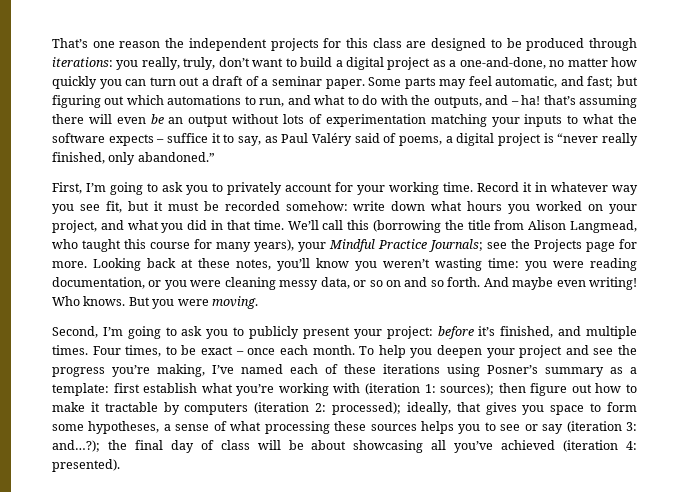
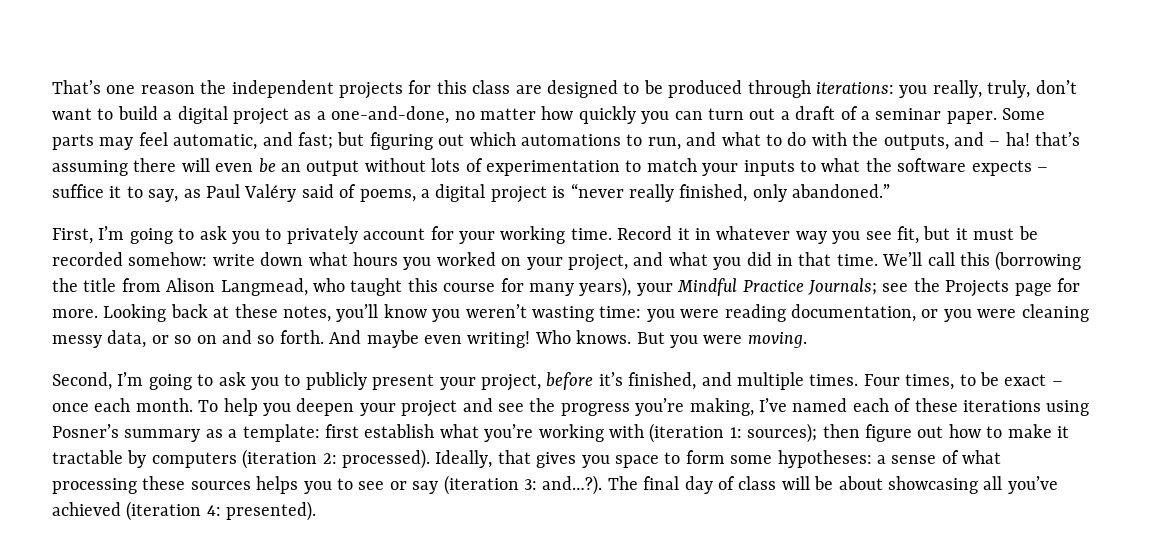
[430,114,487,127] matching -> [625,158,697,172] to match
[386,326,433,339] project: -> [481,374,541,391] project,
[332,402,451,415] processed); ideally, -> [342,449,493,469] processed). Ideally,
[88,421,160,434] hypotheses, -> [777,450,872,468] hypotheses:
[52,440,127,452] and…?); the -> [542,475,638,495] and…?). The

